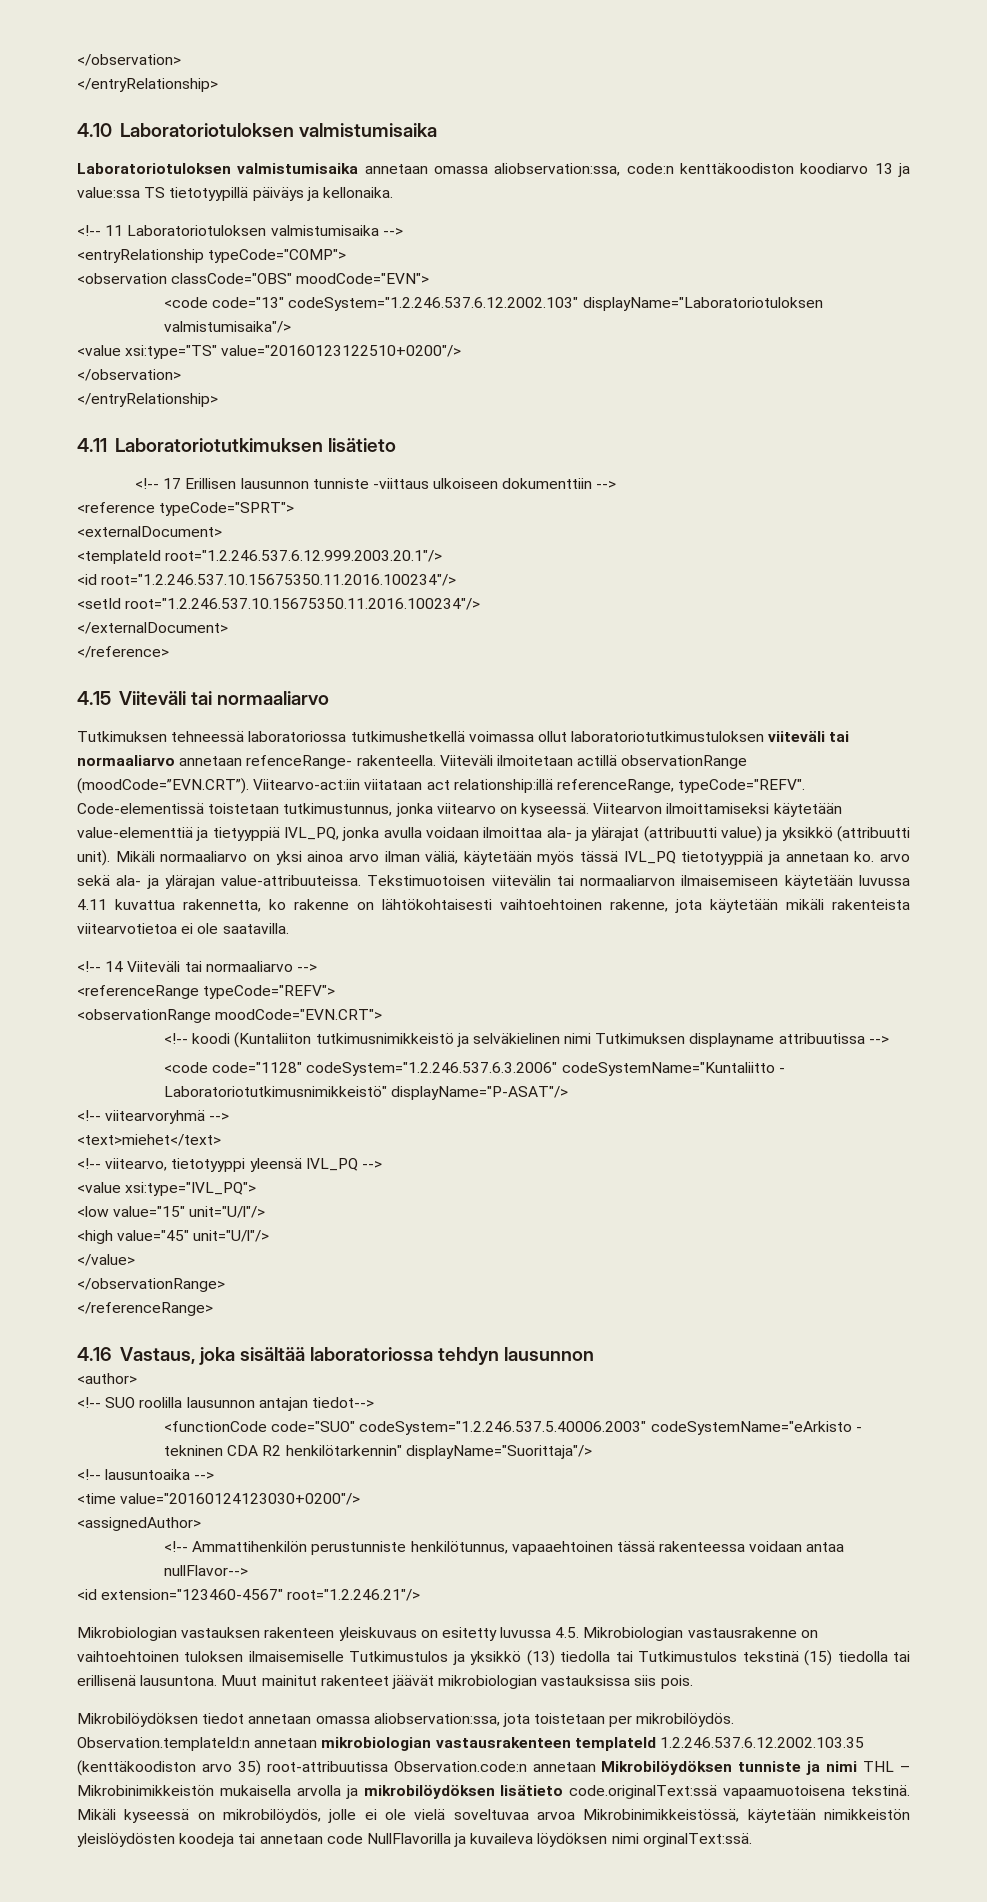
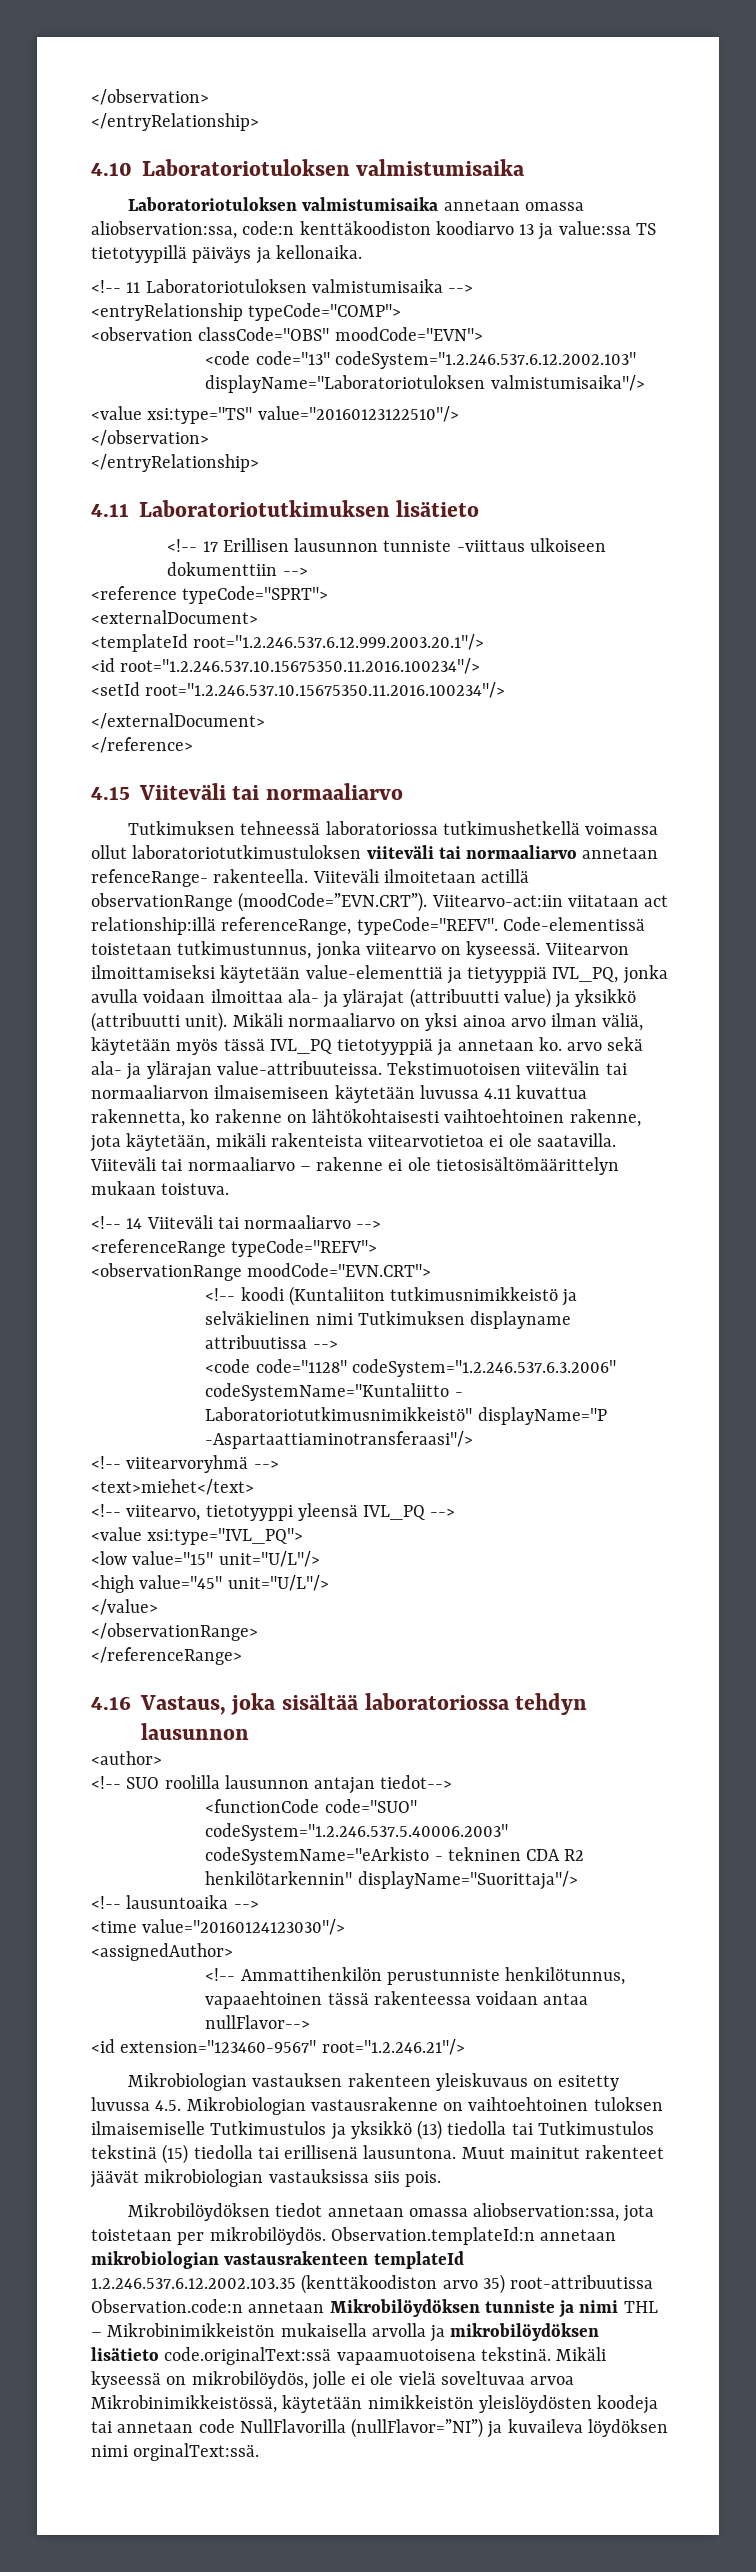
[221,345,462,357] value="20160123122510+0200"/> -> [257,406,459,422] value="20160123122510"/>
[710,899,778,913] käytetään -> [126,1133,211,1151] käytetään,
(289, 928) none -> [90,1157,619,1175] [91,1181,230,1195] Viiteväli tai normaaliarvo – rakenne ei ole tietosisältömäärittelyn mukaan toistuva.
[391,1086,569,1100] displayName="P-ASAT"/> -> [477,1407,607,1425] [205,1431,474,1449] displayName="P -Aspartaattiaminotransferaasi"/>
[189,1206,266,1218] unit="U/l"/> -> [218,1551,320,1567] unit="U/L"/>
[193,1230,270,1242] unit="U/l"/> -> [227,1575,329,1591] unit="U/L"/>
[120,1493,361,1505] value="20160124123030+0200"/> -> [142,1919,346,1935] value="20160124123030"/>
[101,1589,284,1600] extension="123460-4567" -> [120,2040,317,2053] extension="123460-9567"
(451, 1838) none -> [351,2418,484,2438] (nullFlavor=”NI”)

